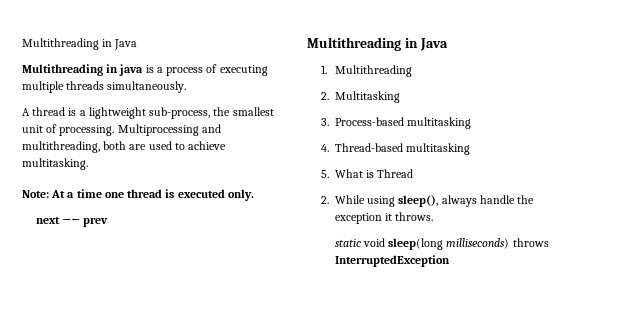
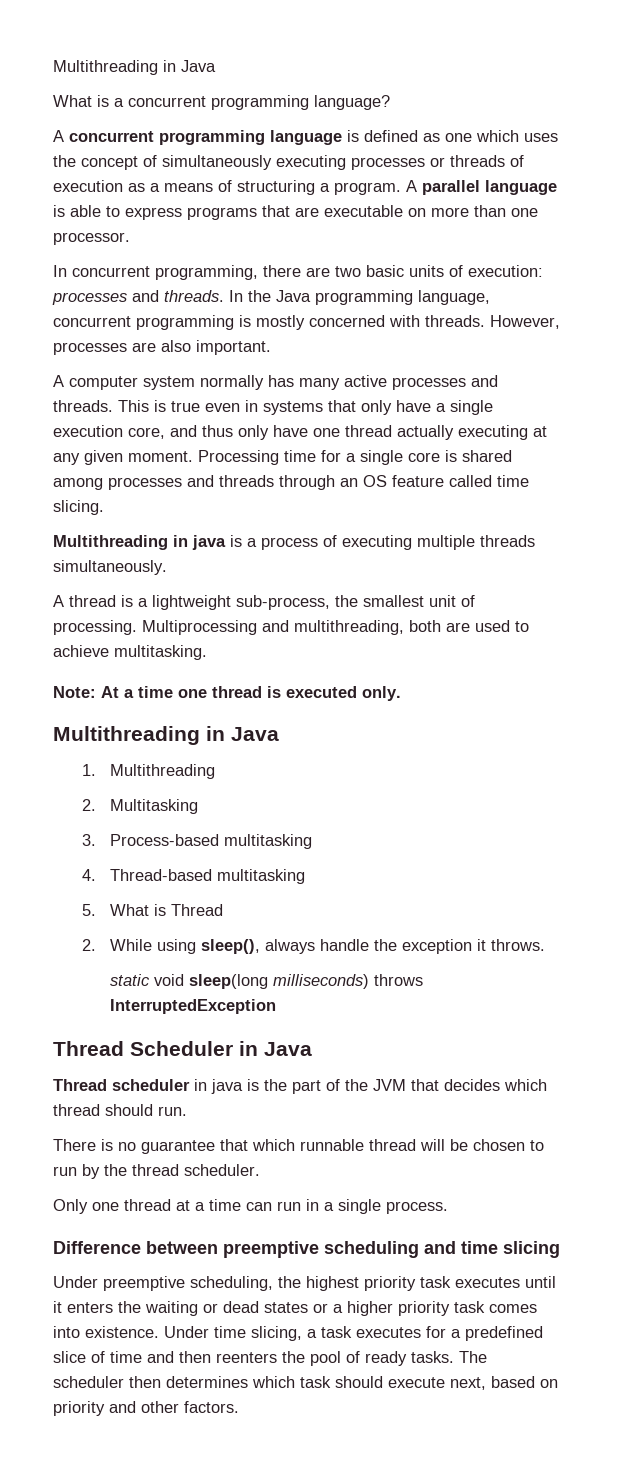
[22,38,138,50] Multithreading in Java -> [53,60,216,75] [53,95,390,110] [53,130,558,145] [53,155,524,170] [53,180,557,195] [53,205,538,220] [53,232,130,245] [53,265,543,280] [52,290,490,305] [53,315,560,330] [53,340,271,355] [53,375,498,390] [53,400,493,415] [53,425,547,440] [53,450,512,465] [53,475,529,490] [53,500,104,515] Multithreading in Java // What is a concurrent programming language? // A concurrent programming language is defined as one which uses the concept of simultaneously executing processes or threads of execution as a means of structuring a program. A parallel language is able to express programs that are executable on more than one processor. // In concurrent programming, there are two basic units of execution: processes and threads. In the Java programming language, concurrent programming is mostly concerned with threads. However, processes are also important. // A computer system normally has many active processes and threads. This is true even in systems that only have a single execution core, and thus only have one thread actually executing at any given moment. Processing time for a single core is shared among processes and threads through an OS feature called time slicing.
[35,217,109,227] // next →← prev -> (401, 693) none
(450, 261) none -> [53,1041,312,1056] [53,1079,547,1094] [53,1104,187,1116] [53,1139,544,1154] [53,1164,260,1179] [53,1199,448,1214] [53,1241,560,1258] [53,1276,556,1291] [53,1301,537,1316] [53,1326,543,1341] [53,1351,487,1366] [53,1376,558,1390] [53,1401,239,1416] // Thread Scheduler in Java // Thread scheduler in java is the part of the JVM that decides which thread should run. // There is no guarantee that which runnable thread will be chosen to run by the thread scheduler. // Only one thread at a time can run in a single process. // Difference between preemptive scheduling and time slicing // Under preemptive scheduling, the highest priority task executes until it enters the waiting or dead states or a higher priority task comes into existence. Under time slicing, a task executes for a predefined slice of time and then reenters the pool of ready tasks. The scheduler then determines which task should execute next, based on priority and other factors.

